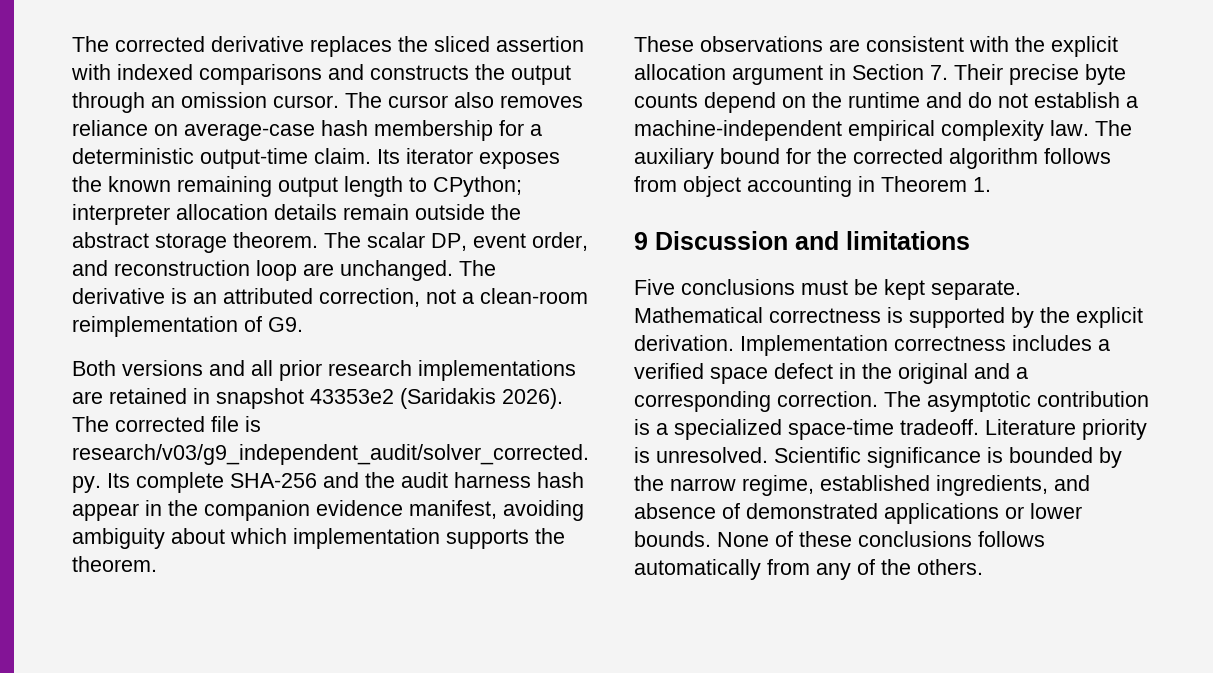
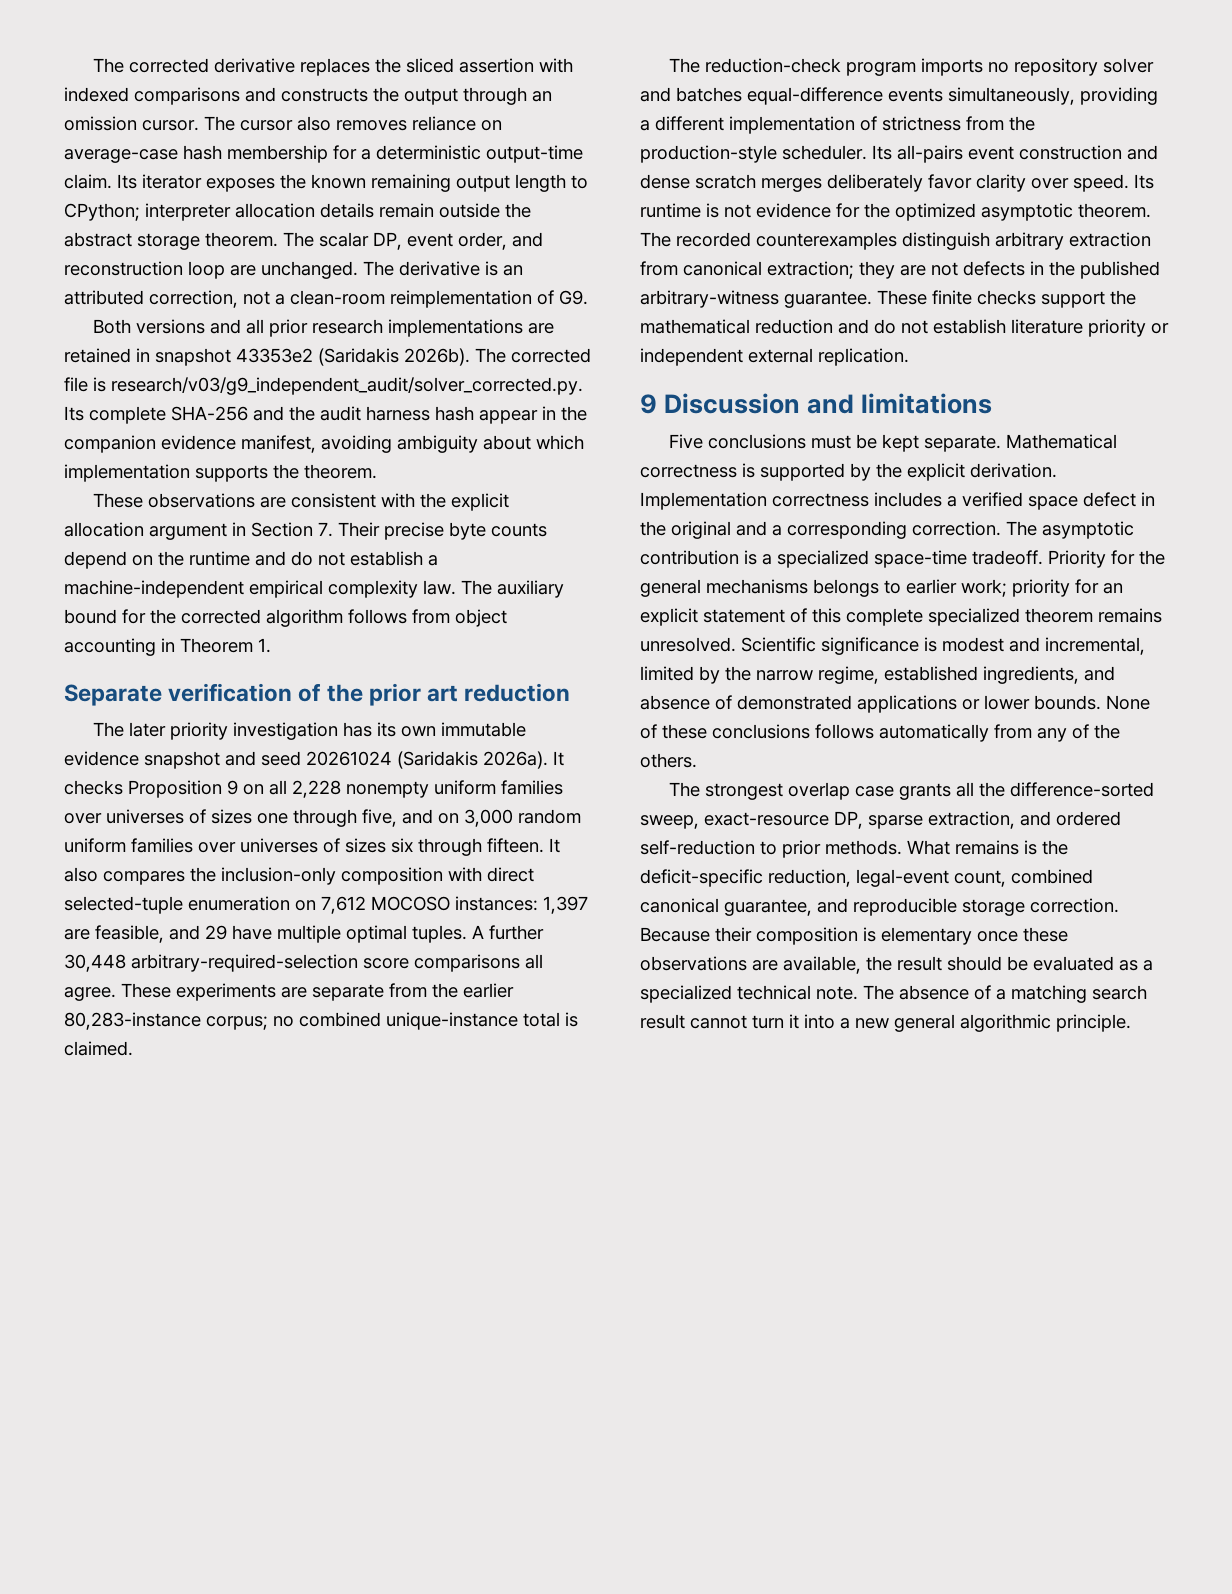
[502,388,563,409] 2026). -> [404,348,470,366] 2026b).
(991, 184) none -> [64,683,571,706] [92,722,526,740] [64,751,564,769] [64,780,563,798] [64,809,581,827] [64,838,560,856] [64,867,534,885] [64,896,588,914] [64,925,544,943] [64,954,543,972] [64,983,514,1001] [64,1012,578,1030] [64,1041,133,1056] [668,58,1154,76] [640,87,1158,105] [640,116,1035,134] [640,145,1158,163] [640,174,1154,192] [640,203,1151,221] [640,232,1151,250] [640,261,1160,279] [640,290,1136,308] [640,319,1169,337] [640,348,909,366] // Separate verification of the prior art reduction // The later priority investigation has its own immutable evidence snapshot and seed 20261024 (Saridakis 2026a). It checks Proposition 9 on all 2,228 nonempty uniform families over universes of sizes one through five, and on 3,000 random uniform families over universes of sizes six through fifteen. It also compares the inclusion-only composition with direct selected-tuple enumeration on 7,612 MOCOSO instances: 1,397 are feasible, and 29 have multiple optimal tuples. A further 30,448 arbitrary-required-selection score comparisons all agree. These experiments are separate from the earlier 80,283-instance corpus; no combined unique-instance total is claimed. // The reduction-check program imports no repository solver and batches equal-difference events simultaneously, providing a different implementation of strictness from the production-style scheduler. Its all-pairs event construction and dense scratch merges deliberately favor clarity over speed. Its runtime is not evidence for the optimized asymptotic theorem. The recorded counterexamples distinguish arbitrary extraction from canonical extraction; they are not defects in the published arbitrary-witness guarantee. These finite checks support the mathematical reduction and do not establish literature priority or independent external replication.
[985,419,1147,440] [634,447,1093,468] Literature priority is unresolved. Scientific significance is bounded -> [1048,550,1165,568] [640,579,1123,597] [640,608,1162,626] [640,637,1145,655] [640,666,694,681] Priority for the general mechanisms belongs to earlier work; priority for an explicit statement of this complete specialized theorem remains unresolved. Scientific significance is modest and incremental, limited
(983, 567) none -> [668,782,1154,800] [640,811,1121,829] [640,840,1068,858] [640,869,1093,887] [640,898,1119,916] [640,927,1068,945] [640,956,1153,974] [640,985,1147,1003] [640,1014,1131,1032] // The strongest overlap case grants all the difference-sorted sweep, exact-resource DP, sparse extraction, and ordered self-reduction to prior methods. What remains is the deficit-specific reduction, legal-event count, combined canonical guarantee, and reproducible storage correction. Because their composition is elementary once these observations are available, the result should be evaluated as a specialized technical note. The absence of a matching search result cannot turn it into a new general algorithmic principle.

